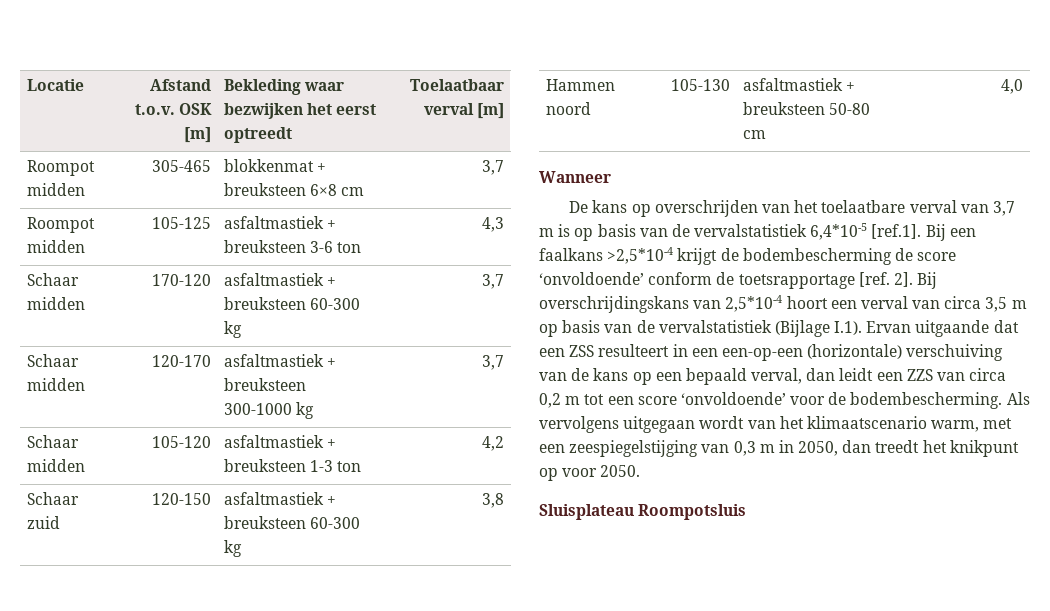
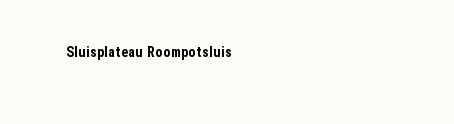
[26,79,84,91] [150,79,212,91] [134,103,213,115] [184,127,212,143] [223,79,345,95] [223,103,377,119] [223,127,292,143] [410,79,505,91] [423,103,505,119] [26,160,95,176] [26,183,85,196] [152,160,212,172] [223,159,327,172] [223,183,365,196] [482,160,505,175] [26,217,95,233] [26,240,85,253] [152,217,212,229] [223,216,337,229] [223,240,362,253] [482,217,505,232] [26,273,79,286] [26,297,85,310] [152,274,212,286] [223,273,337,286] [223,297,361,310] [223,321,242,338] [482,274,505,289] [26,354,79,367] [26,378,85,391] [152,355,212,367] [223,354,337,367] [223,378,306,391] [223,402,315,419] [482,355,505,370] [26,435,79,448] [26,459,85,472] [152,436,212,448] [223,435,337,448] [223,459,362,472] [482,436,505,451] [26,492,79,505] [26,516,60,529] [152,493,212,505] [223,492,337,505] [223,516,361,529] [223,540,242,557] [482,493,505,508] [545,79,615,91] [545,102,591,115] [671,79,731,91] [742,78,856,91] [742,102,871,115] [742,130,766,139] [1001,79,1024,94] [539,171,611,183] [569,200,1015,217] [539,223,976,241] [539,247,957,265] [539,272,938,289] [539,295,1027,313] [539,320,1019,337] [539,344,1004,361] [539,368,1007,385] [539,392,1030,409] [539,416,1013,433] [539,440,1019,457] [539,465,641,481] Locatie | Afstand t.o.v. OSK [m] | Bekleding waar bezwijken het eerst optreedt | Toelaatbaar verval [m] // Roompot midden | 305-465 | blokkenmat + breuksteen 6×8 cm | 3,7 // Roompot midden | 105-125 | asfaltmastiek + breuksteen 3-6 ton | 4,3 // Schaar midden | 170-120 | asfaltmastiek + breuksteen 60-300 kg | 3,7 // Schaar midden | 120-170 | asfaltmastiek + breuksteen 300-1000 kg | 3,7 // Schaar midden | 105-120 | asfaltmastiek + breuksteen 1-3 ton | 4,2 // Schaar zuid | 120-150 | asfaltmastiek + breuksteen 60-300 kg | 3,8 // Hammen noord | 105-130 | asfaltmastiek + breuksteen 50-80 cm | 4,0 // Wanneer // De kans op overschrijden van het toelaatbare verval van 3,7 m is op basis van de vervalstatistiek 6,4*10-5 [ref.1]. Bij een faalkans >2,5*10-4 krijgt de bodembescherming de score ‘onvoldoende’ conform de toetsrapportage [ref. 2]. Bij overschrijdingskans van 2,5*10-4 hoort een verval van circa 3,5 m op basis van de vervalstatistiek (Bijlage I.1). Ervan uitgaande dat een ZSS resulteert in een een-op-een (horizontale) verschuiving van de kans op een bepaald verval, dan leidt een ZZS van circa 0,2 m tot een score ‘onvoldoende’ voor de bodembescherming. Als vervolgens uitgegaan wordt van het klimaatscenario warm, met een zeespiegelstijging van 0,3 m in 2050, dan treedt het knikpunt op voor 2050. // -> (66, 53) none

